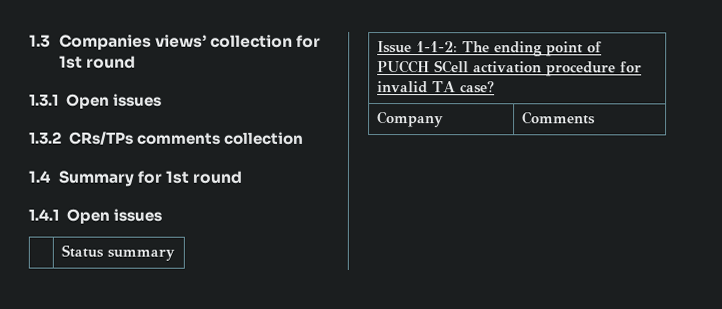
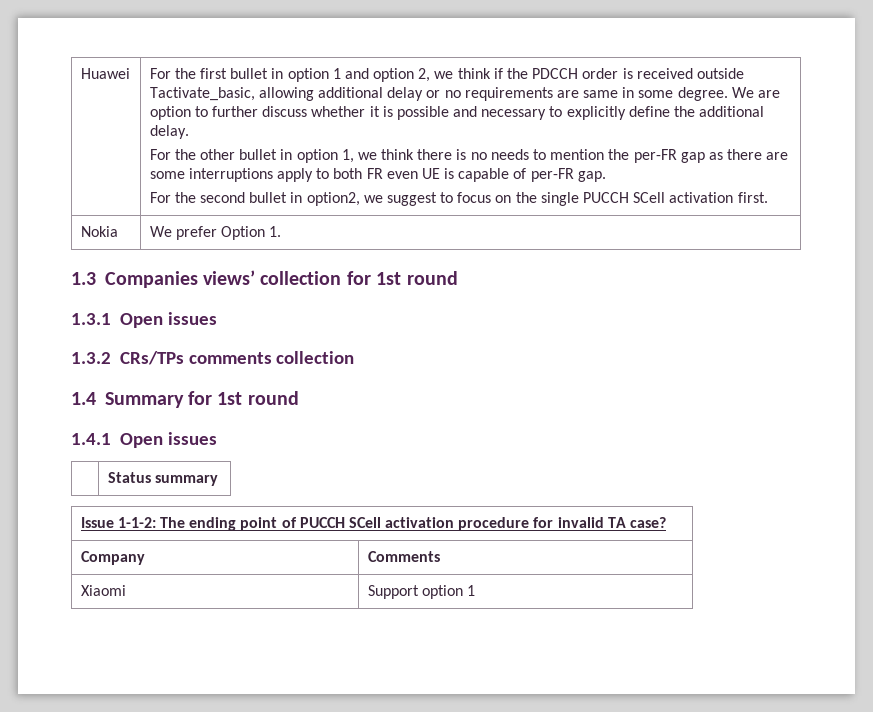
(29, 41) none -> [80,68,130,79] [149,68,744,82] [149,87,780,101] [149,106,765,120] [149,125,189,139] [149,149,789,163] [149,168,606,182] [149,192,768,206] [80,226,118,237] [149,226,282,240] Huawei | For the first bullet in option 1 and option 2, we think if the PDCCH order is received outside Tactivate_basic, allowing additional delay or no requirements are same in some degree. We are option to further discuss whether it is possible and necessary to explicitly define the additional delay. // For the other bullet in option 1, we think there is no needs to mention the per-FR gap as there are some interruptions apply to both FR even UE is capable of per-FR gap. // For the second bullet in option2, we suggest to focus on the single PUCCH SCell activation first. // Nokia | We prefer Option 1. //
(596, 118) none -> [80,585,126,596] [367,585,475,599] // Xiaomi | Support option 1

